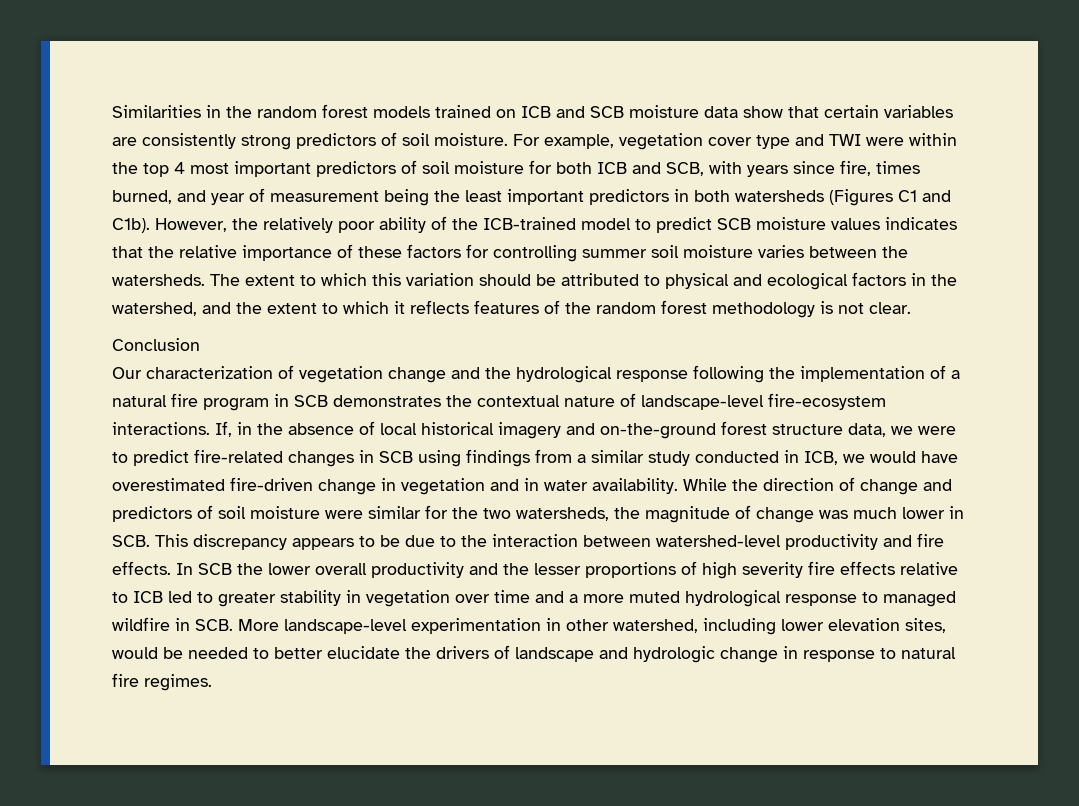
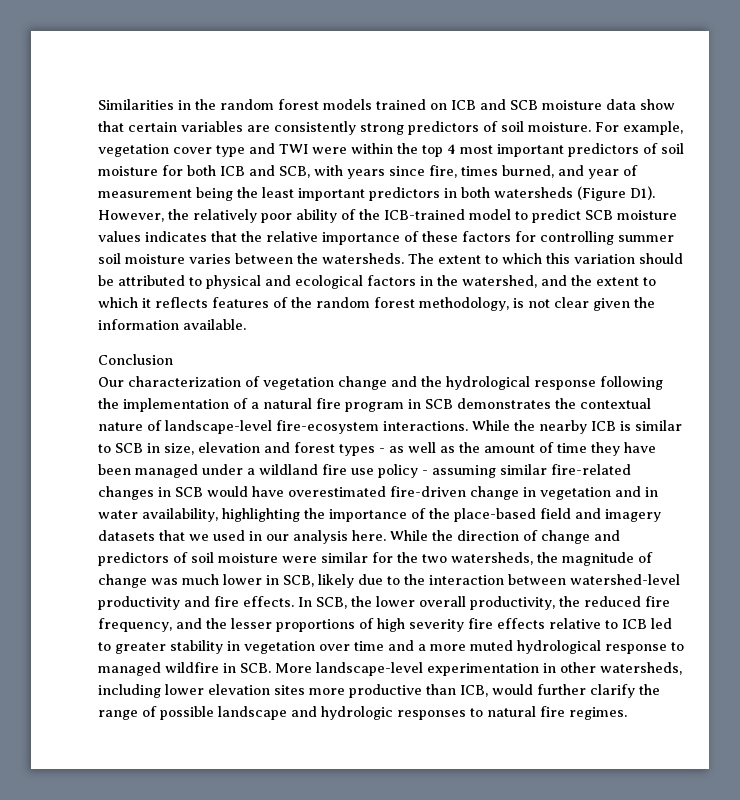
[829,189,951,206] [112,218,150,233] (Figures C1 and C1b). -> [577,186,655,201] (Figure D1).
[712,302,815,318] methodology -> [419,297,509,311] methodology,
[869,302,911,314] clear. -> [554,297,655,311] [98,319,246,330] clear given the information available.
[215,421,956,439] [112,449,865,467] If, in the absence of local historical imagery and on-the-ground forest structure data, we were to predict fire-related changes in SCB using findings from a similar study conducted in ICB, we -> [472,420,682,434] [98,442,656,456] [98,464,631,478] [98,486,203,500] While the nearby ICB is similar to SCB in size, elevation and forest types - as well as the amount of time they have been managed under a wildland fire use policy - assuming similar fire-related changes in SCB
[592,478,678,494] availability. -> [142,508,661,522] [98,530,386,544] availability, highlighting the importance of the place-based field and imagery datasets that we used in our analysis here.
[112,534,400,550] SCB. This discrepancy appears to be -> [283,574,354,588] SCB, likely
[198,563,232,575] SCB -> [316,597,347,609] SCB,
[371,562,464,578] productivity -> [470,596,670,610] [98,618,172,632] productivity, the reduced fire frequency,
[613,619,698,633] watershed, -> [600,662,682,675] watersheds,
[905,618,946,633] [112,645,875,663] sites, would be needed to better elucidate the drivers of landscape and hydrologic change in response -> [274,684,660,698] [98,706,466,720] sites more productive than ICB, would further clarify the range of possible landscape and hydrologic responses

